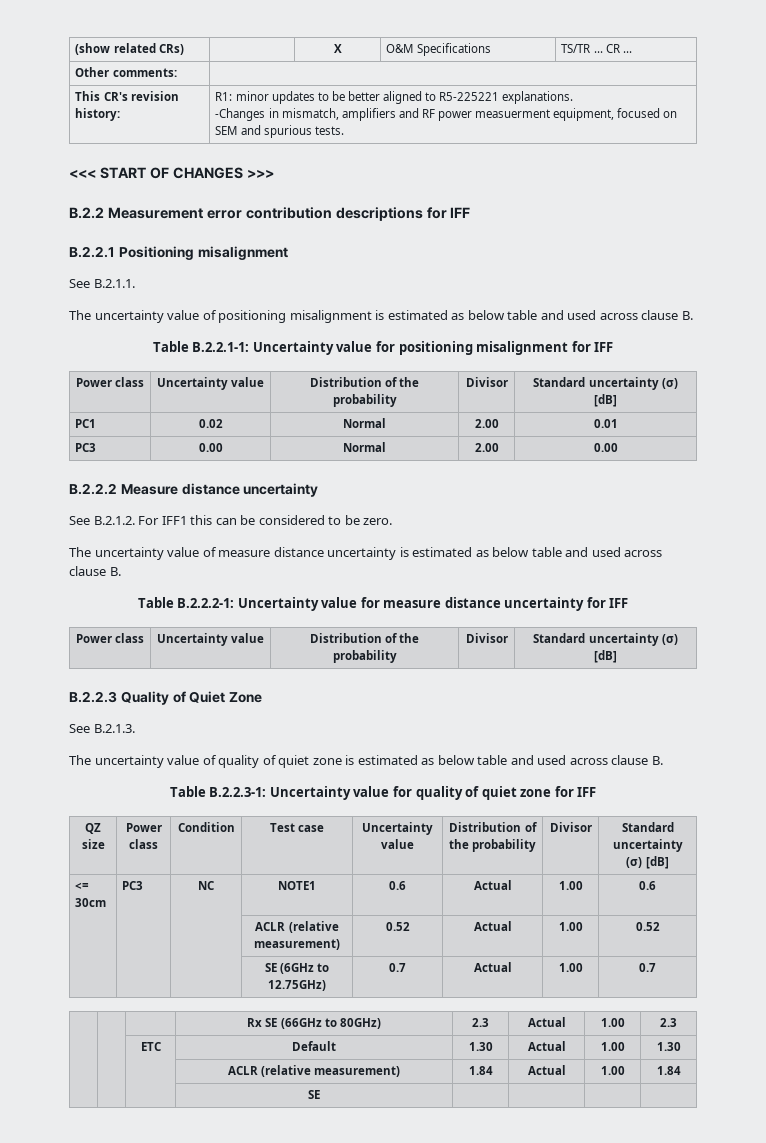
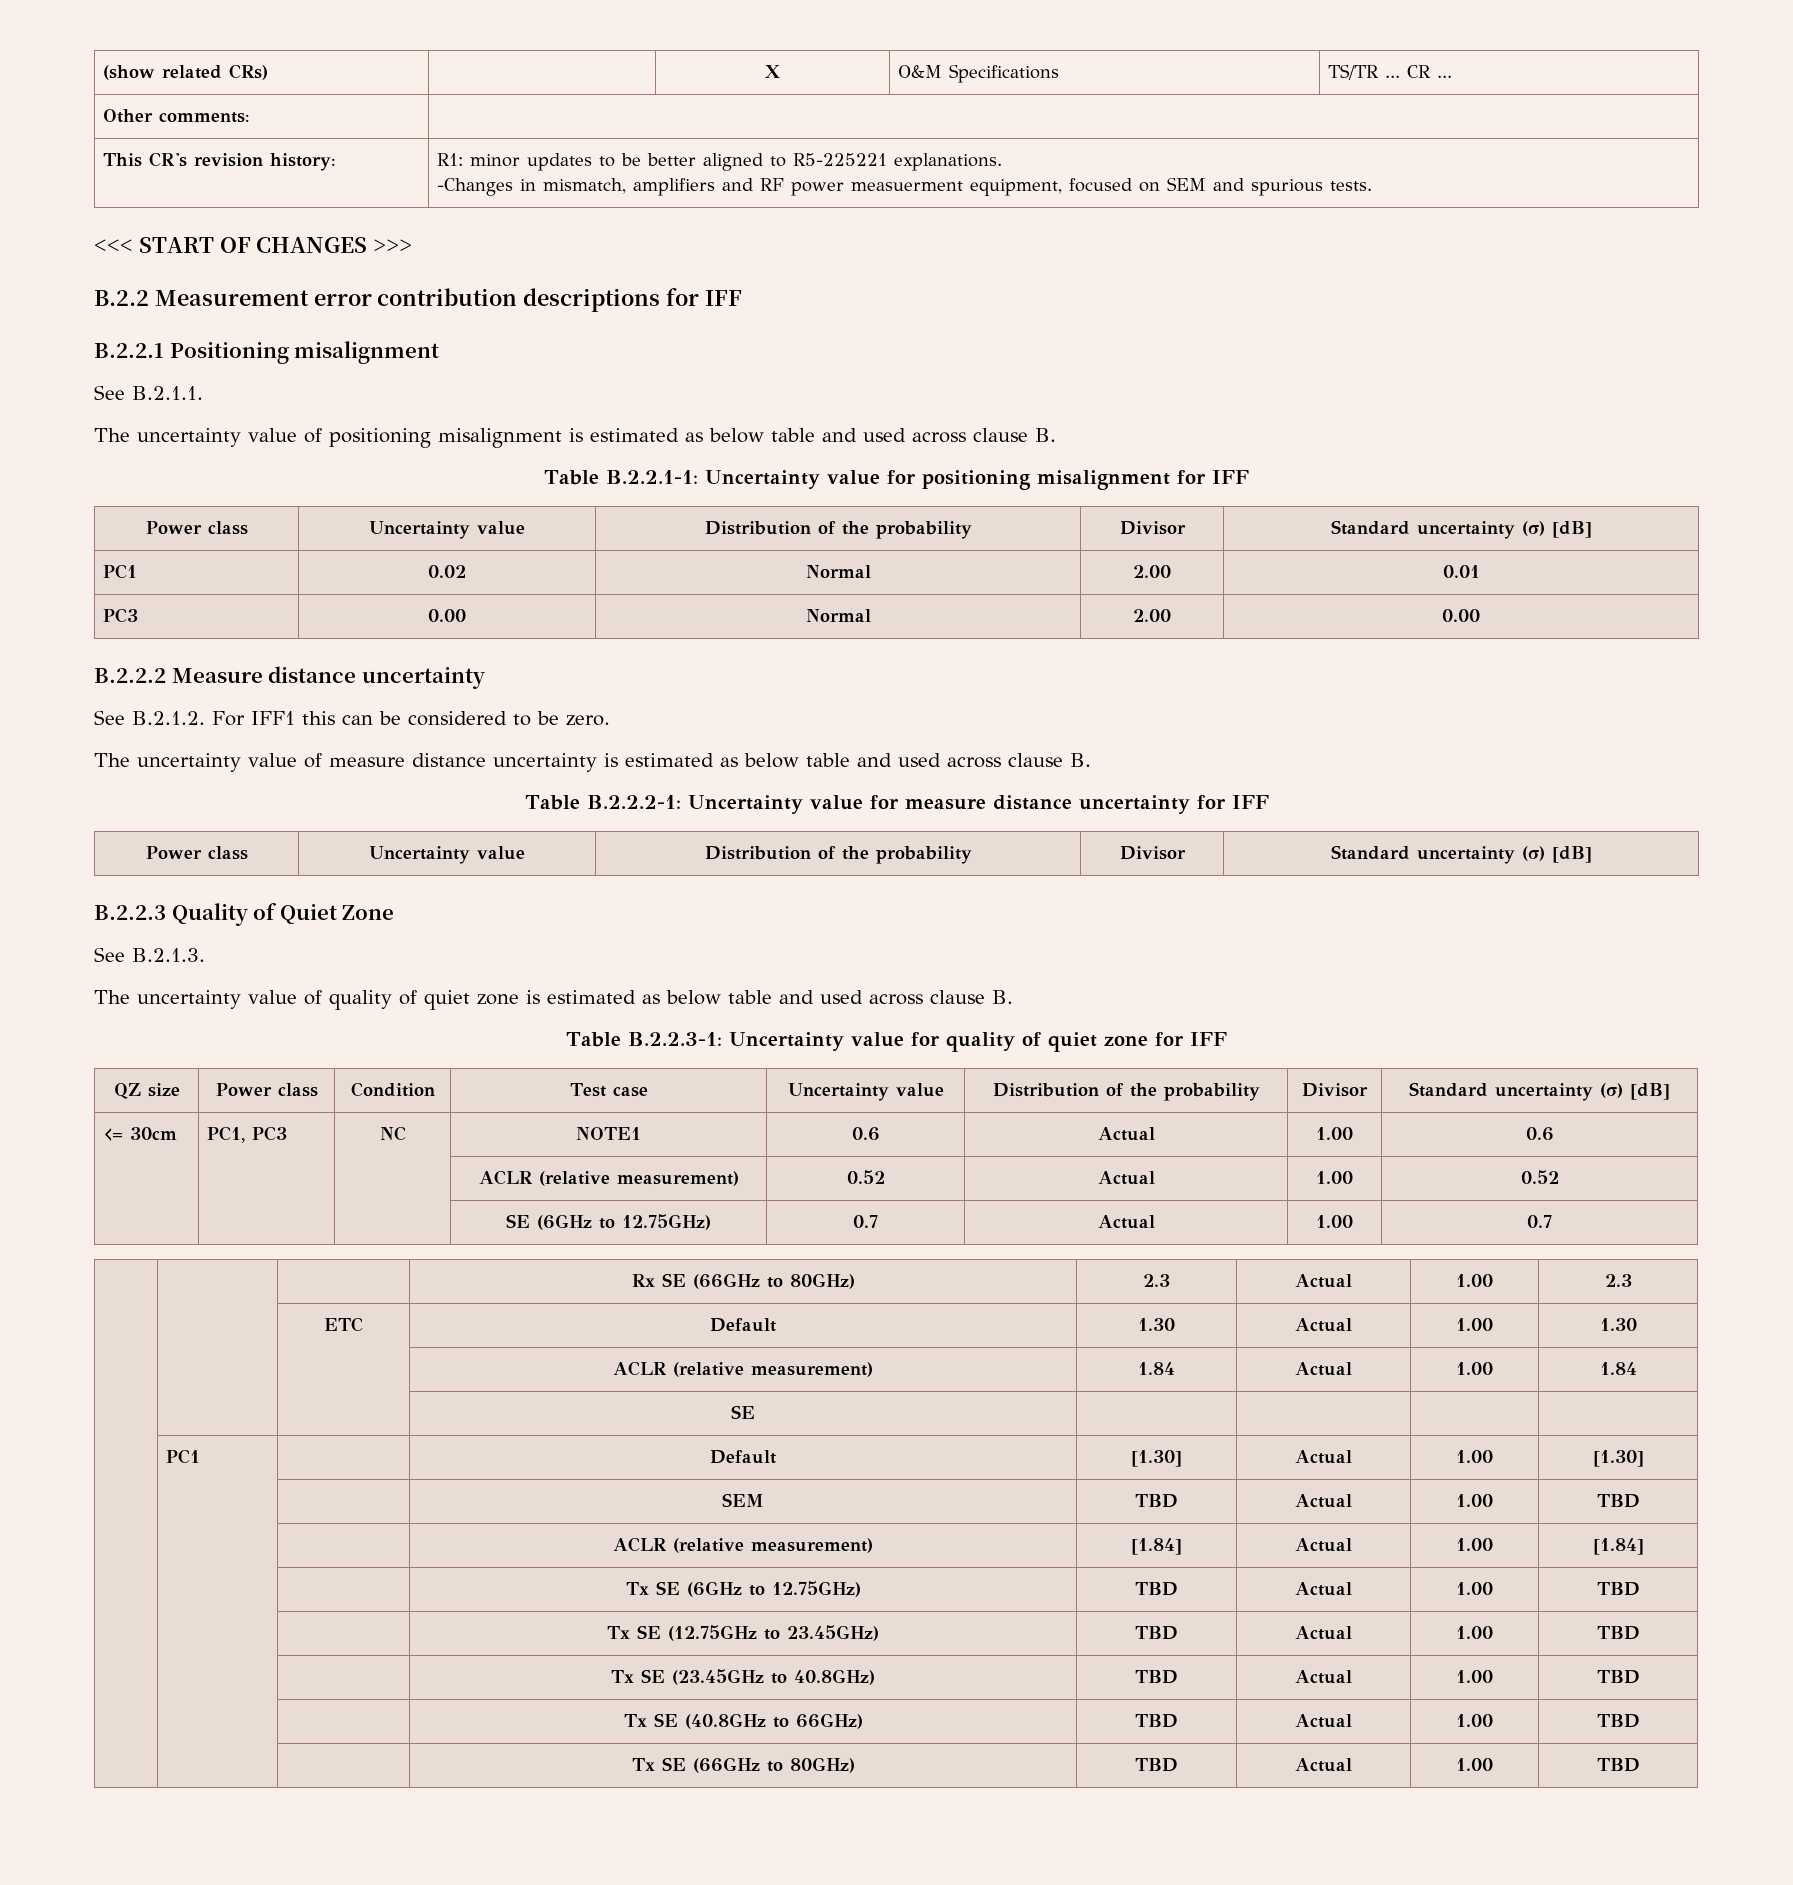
(107, 902) none -> [206,1126,245,1143] PC1,
(320, 1094) none -> [165,1449,200,1464] [710,1450,777,1464] [1131,1450,1182,1467] [1295,1450,1352,1464] [1456,1450,1493,1463] [1592,1450,1644,1467] [722,1493,765,1507] [1135,1494,1178,1508] [1295,1494,1352,1508] [1456,1494,1493,1507] [1596,1494,1640,1508] [613,1537,874,1553] [1131,1538,1182,1555] [1295,1538,1352,1552] [1456,1538,1493,1551] [1592,1538,1644,1555] [625,1581,861,1597] [1135,1582,1178,1596] [1295,1582,1352,1596] [1456,1582,1493,1595] [1596,1582,1640,1596] [607,1625,880,1641] [1135,1626,1178,1640] [1295,1626,1352,1640] [1456,1626,1493,1639] [1596,1626,1640,1640] [611,1669,876,1685] [1135,1670,1178,1684] [1295,1670,1352,1684] [1456,1670,1493,1683] [1596,1670,1640,1684] [623,1713,863,1729] [1135,1714,1178,1728] [1295,1714,1352,1728] [1456,1714,1493,1727] [1596,1714,1640,1728] [631,1757,855,1773] [1135,1758,1178,1772] [1295,1758,1352,1772] [1456,1758,1493,1771] [1596,1758,1640,1772] // | PC1 | | Default | [1.30] | Actual | 1.00 | [1.30] // | | | SEM | TBD | Actual | 1.00 | TBD // | | | ACLR (relative measurement) | [1.84] | Actual | 1.00 | [1.84] // | | | Tx SE (6GHz to 12.75GHz) | TBD | Actual | 1.00 | TBD // | | | Tx SE (12.75GHz to 23.45GHz) | TBD | Actual | 1.00 | TBD // | | | Tx SE (23.45GHz to 40.8GHz) | TBD | Actual | 1.00 | TBD // | | | Tx SE (40.8GHz to 66GHz) | TBD | Actual | 1.00 | TBD // | | | Tx SE (66GHz to 80GHz) | TBD | Actual | 1.00 | TBD

